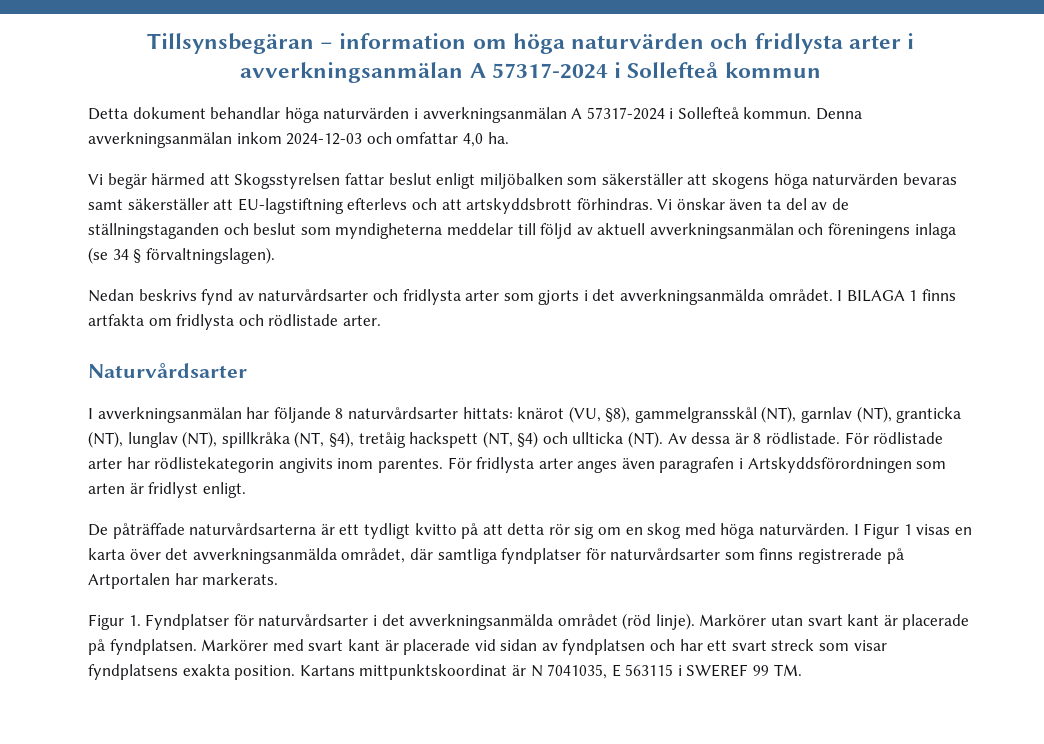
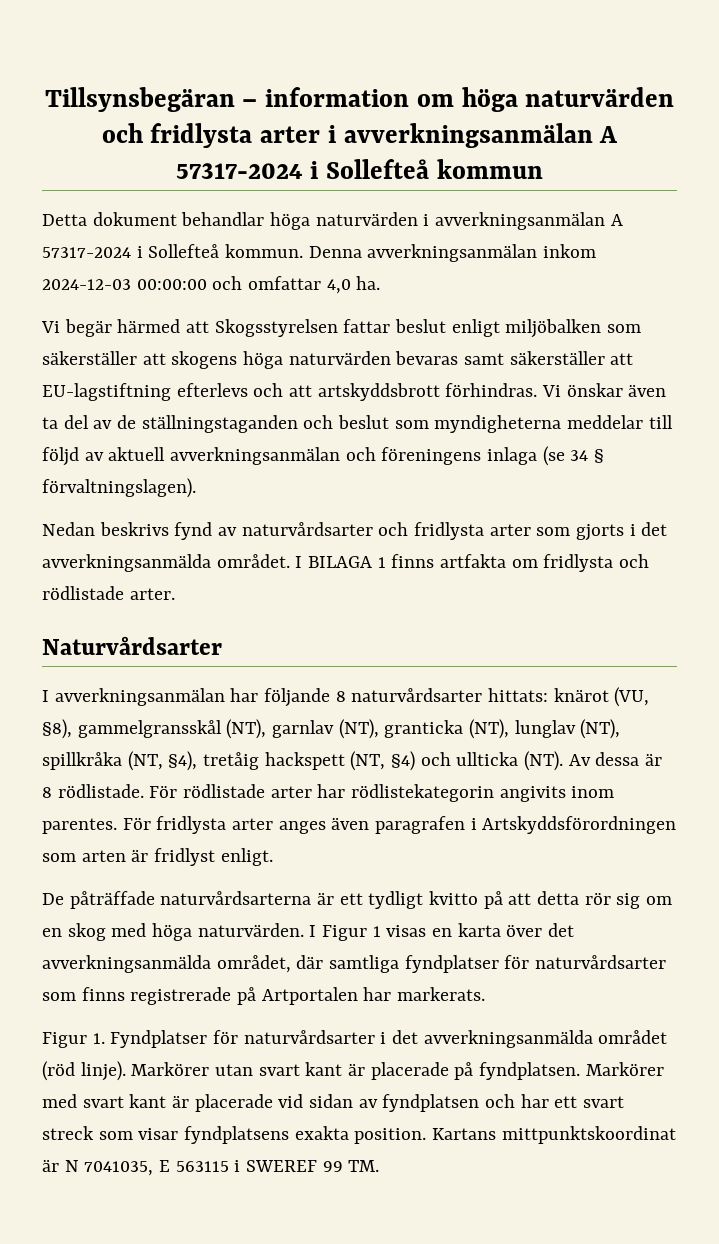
(363, 139) none -> [136,279,207,290] 00:00:00

